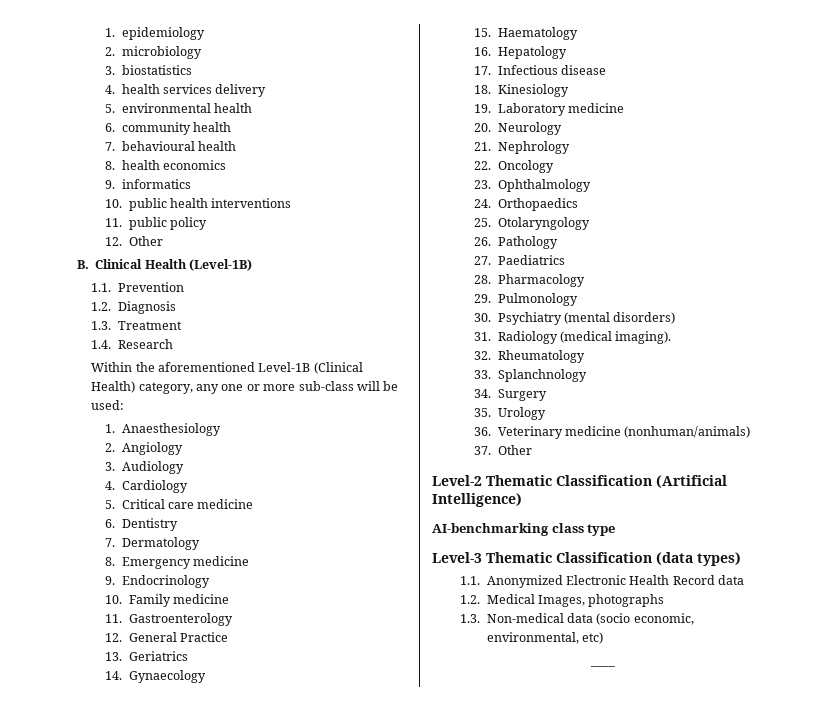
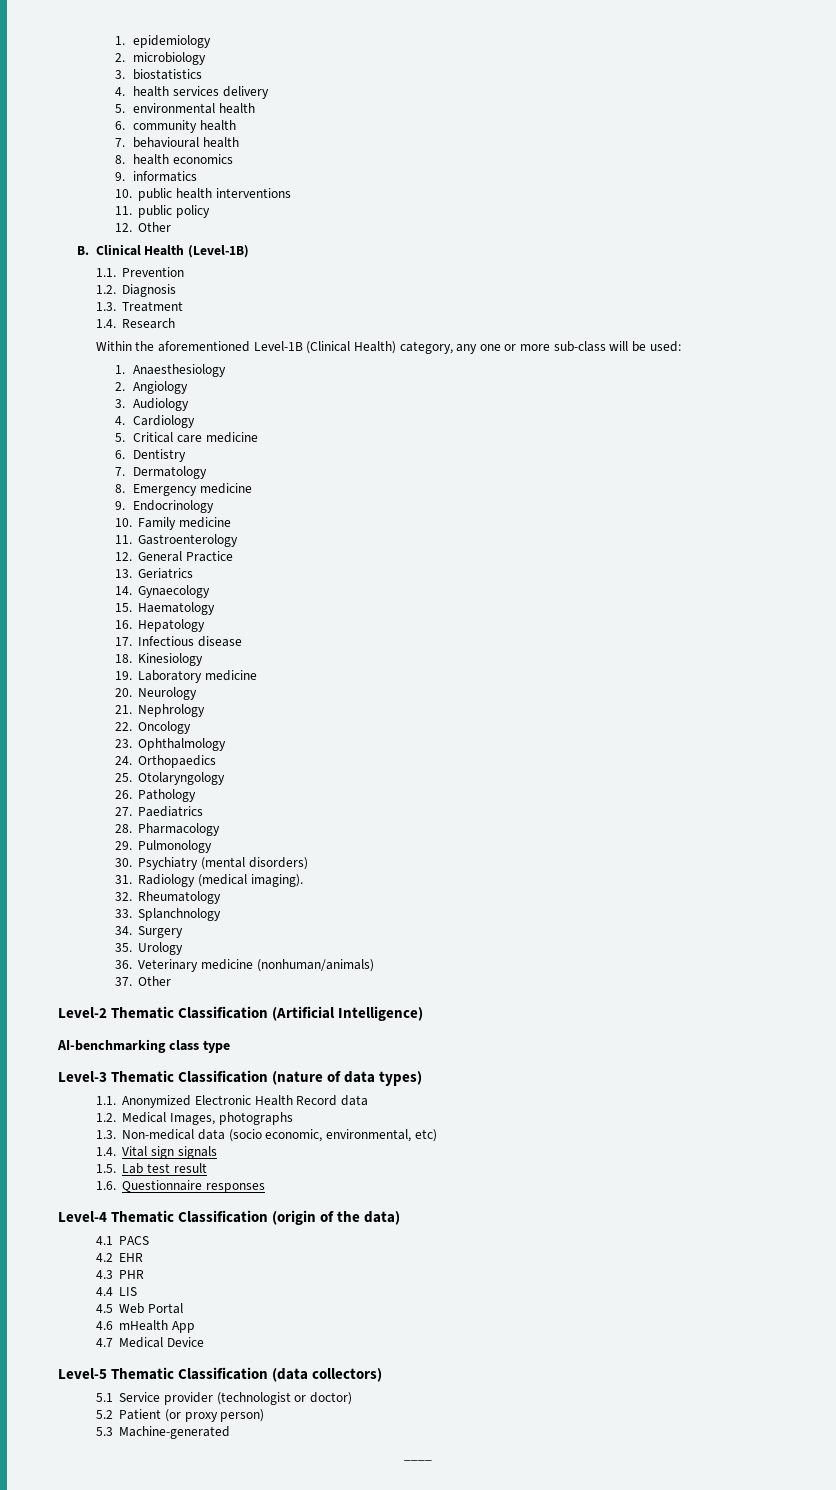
[656,552,693,565] (data -> [272,1071,376,1085] (nature of data
(603, 638) none -> [95,1146,217,1159] [95,1163,207,1174] [95,1180,266,1193] [58,1210,401,1225] [95,1236,150,1245] [95,1253,144,1262] [95,1270,145,1279] [95,1287,138,1296] [95,1303,184,1314] [95,1320,196,1333] [95,1337,205,1348] [58,1367,383,1382] [95,1392,353,1405] [95,1409,265,1422] [95,1426,231,1439] // 1.4. Vital sign signals // 1.5. Lab test result // 1.6. Questionnaire responses // Level-4 Thematic Classification (origin of the data) // 4.1 PACS // 4.2 EHR // 4.3 PHR // 4.4 LIS // 4.5 Web Portal // 4.6 mHealth App // 4.7 Medical Device // Level-5 Thematic Classification (data collectors) // 5.1 Service provider (technologist or doctor) // 5.2 Patient (or proxy person) // 5.3 Machine-generated

